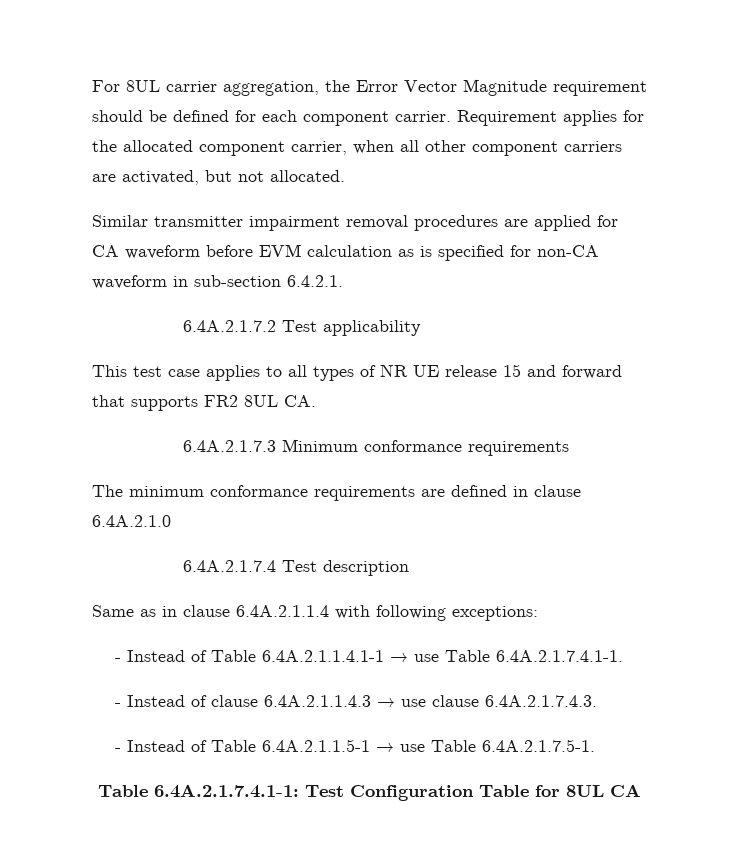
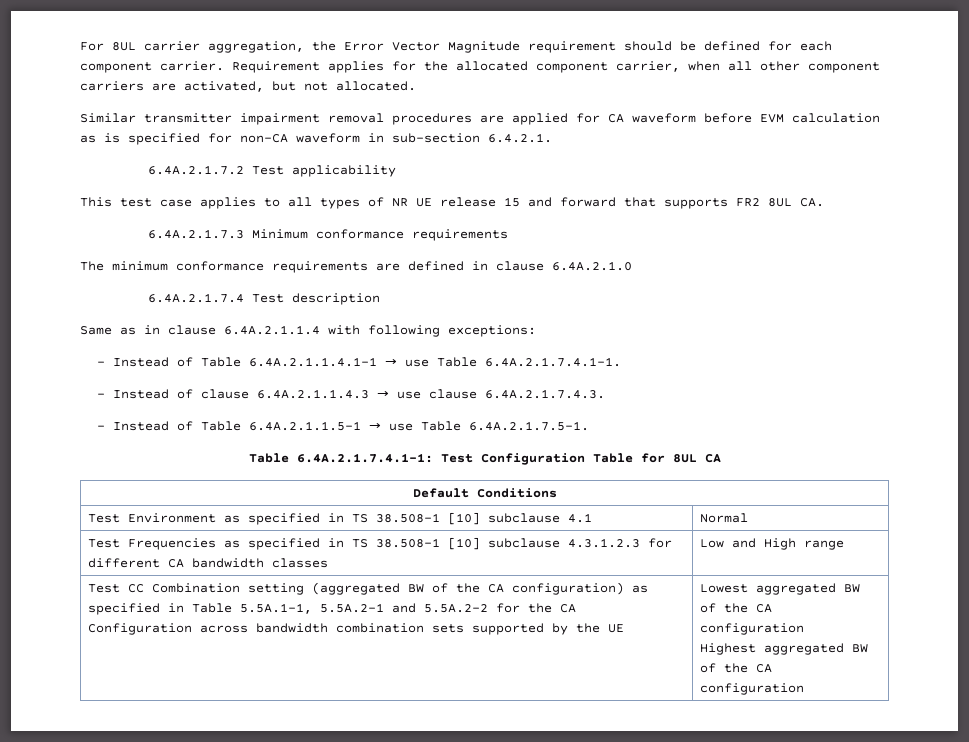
(641, 790) none -> [412,488,557,498] [87,512,592,525] [699,513,748,523] [87,537,672,550] [87,558,328,568] [699,538,844,550] [87,582,648,595] [87,603,576,615] [87,623,624,635] [699,583,860,595] [699,603,772,613] [699,623,804,635] [699,643,868,655] [699,663,772,673] [699,683,804,695] // Default Conditions // Test Environment as specified in TS 38.508-1 [10] subclause 4.1 | Normal // Test Frequencies as specified in TS 38.508-1 [10] subclause 4.3.1.2.3 for different CA bandwidth classes | Low and High range // Test CC Combination setting (aggregated BW of the CA configuration) as specified in Table 5.5A.1-1, 5.5A.2-1 and 5.5A.2-2 for the CA Configuration across bandwidth combination sets supported by the UE | Lowest aggregated BW of the CA configuration // Highest aggregated BW of the CA configuration

